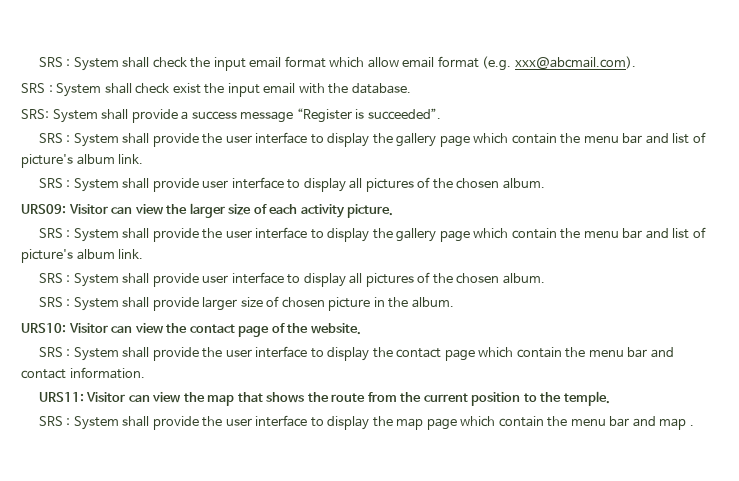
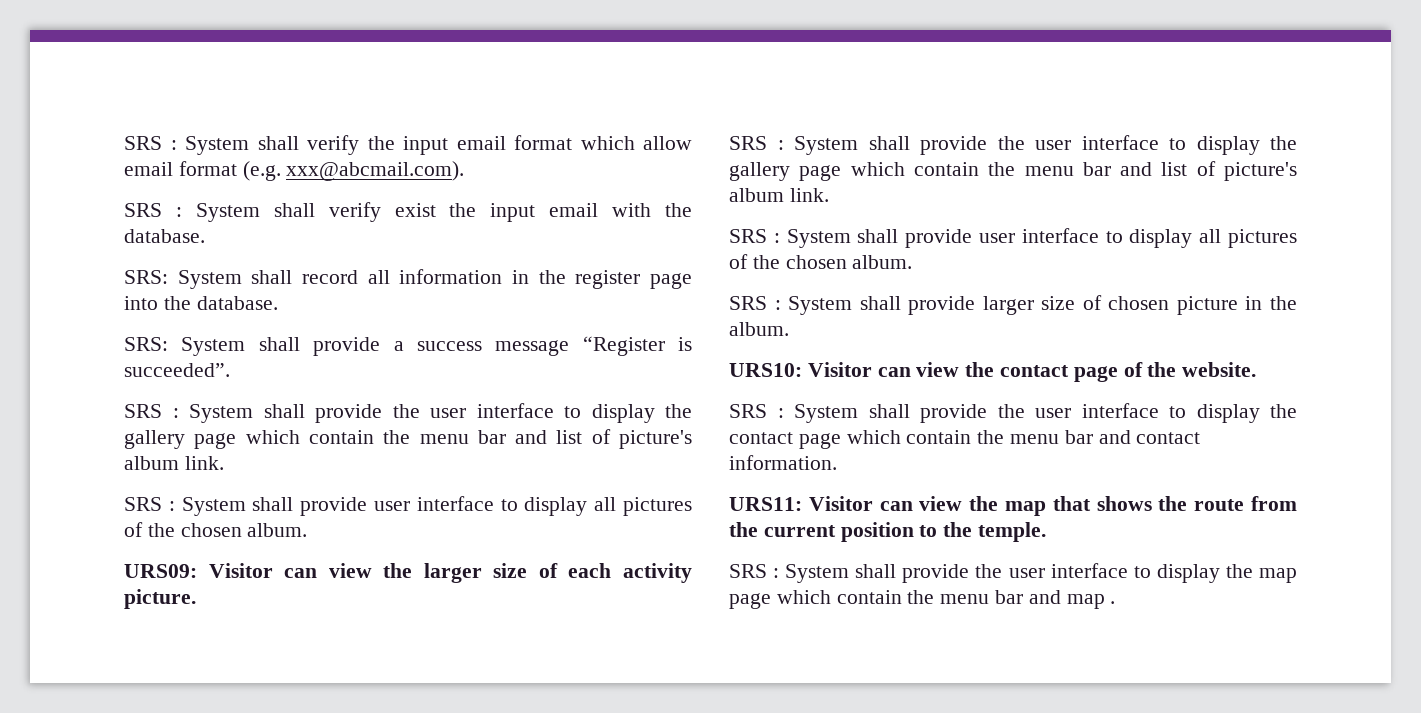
[38,57,187,71] SRS : System shall check -> [124,135,359,155] SRS : System shall verify
[135,83,170,94] check -> [328,202,381,222] verify
(411, 88) none -> [124,269,692,289] [124,296,278,310] // SRS: System shall record all information in the register page into the database.

